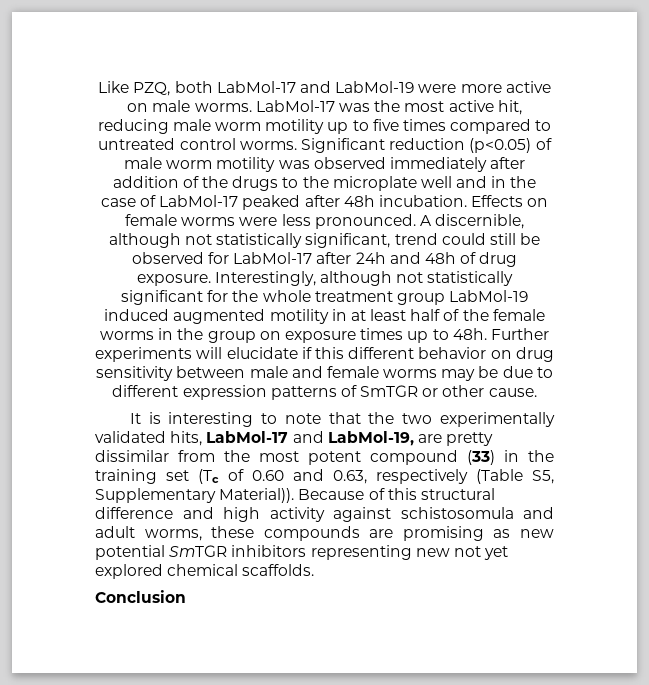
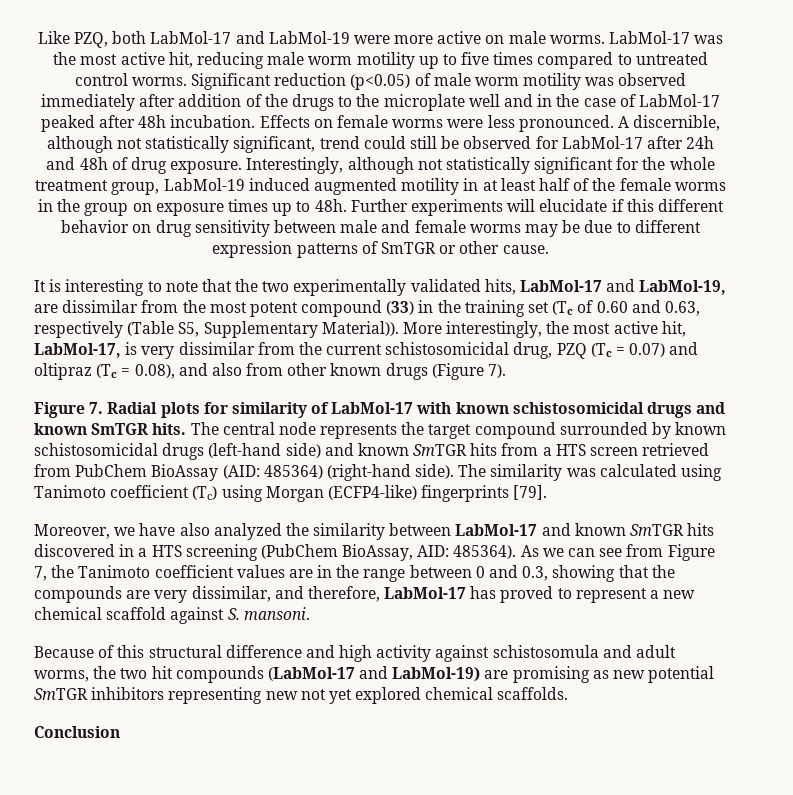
[396,293,445,305] group -> [111,182,160,195] group,
[446,432,494,446] pretty -> (58, 308) none
(295, 495) none -> [402,321,686,338] [34,342,699,359] [34,363,507,380] [34,402,726,418] [34,422,727,439] [34,443,710,460] [34,464,723,481] [34,485,548,502] [34,523,715,540] [34,544,715,561] [34,565,675,582] [34,586,696,603] [34,607,310,624] More interestingly, the most active hit, LabMol-17, is very dissimilar from the current schistosomicidal drug, PZQ (Tc = 0.07) and oltipraz (Tc = 0.08), and also from other known drugs (Figure 7). // Figure 7. Radial plots for similarity of LabMol-17 with known schistosomicidal drugs and known SmTGR hits. The central node represents the target compound surrounded by known schistosomicidal drugs (left-hand side) and known SmTGR hits from a HTS screen retrieved from PubChem BioAssay (AID: 485364) (right-hand side). The similarity was calculated using Tanimoto coefficient (Tc) using Morgan (ECFP4-like) fingerprints [79]. // Moreover, we have also analyzed the similarity between LabMol-17 and known SmTGR hits discovered in a HTS screening (PubChem BioAssay, AID: 485364). As we can see from Figure 7, the Tanimoto coefficient values are in the range between 0 and 0.3, showing that the compounds are very dissimilar, and therefore, LabMol-17 has proved to represent a new chemical scaffold against S. mansoni. //
[211,526,360,541] these compounds -> [93,666,481,683] the two hit compounds (LabMol-17 and LabMol-19)

